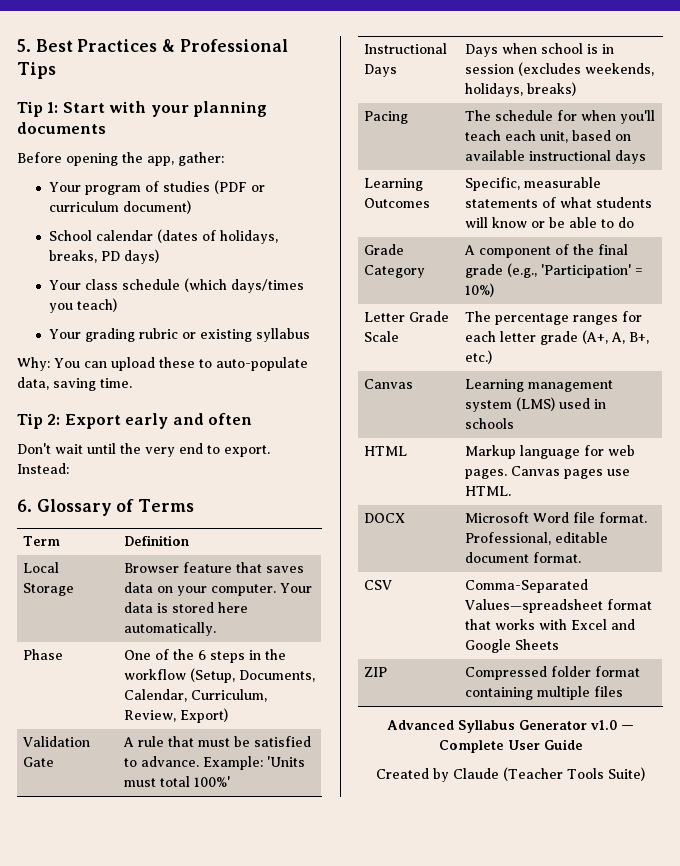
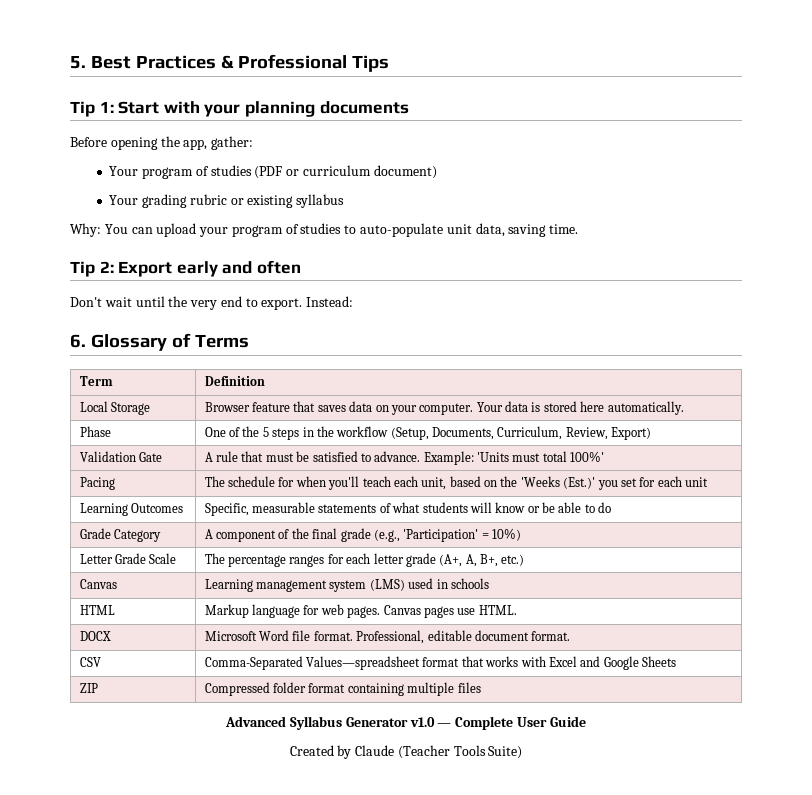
[48,229,278,244] [48,249,159,264] [48,278,304,293] [48,298,117,313] // School calendar (dates of holidays, breaks, PD days) // Your class schedule (which days/times you teach) -> (437, 172) none
[159,357,195,368] these -> [199,223,342,237] your program of studies
(308, 364) none -> [446,224,472,234] unit
[198,650,207,660] 6 -> [262,427,269,437] 5
[124,689,188,702] Calendar, -> (495, 433) none
[364,43,448,54] [364,64,398,77] [465,43,615,57] [465,62,655,76] [465,82,577,97] // Instructional Days | Days when school is in session (excludes weekends, holidays, breaks) -> (605, 456) none
[465,150,647,164] available instructional days -> [500,476,709,490] the 'Weeks (Est.)' you set for each unit

